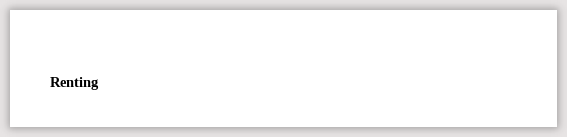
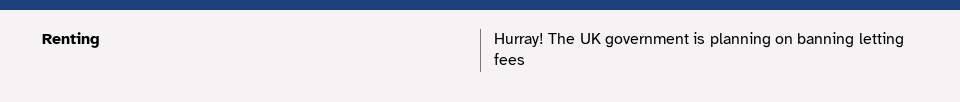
(99, 83) none -> [494,32,904,48] [494,53,525,65] // Hurray! The UK government is planning on banning letting fees

